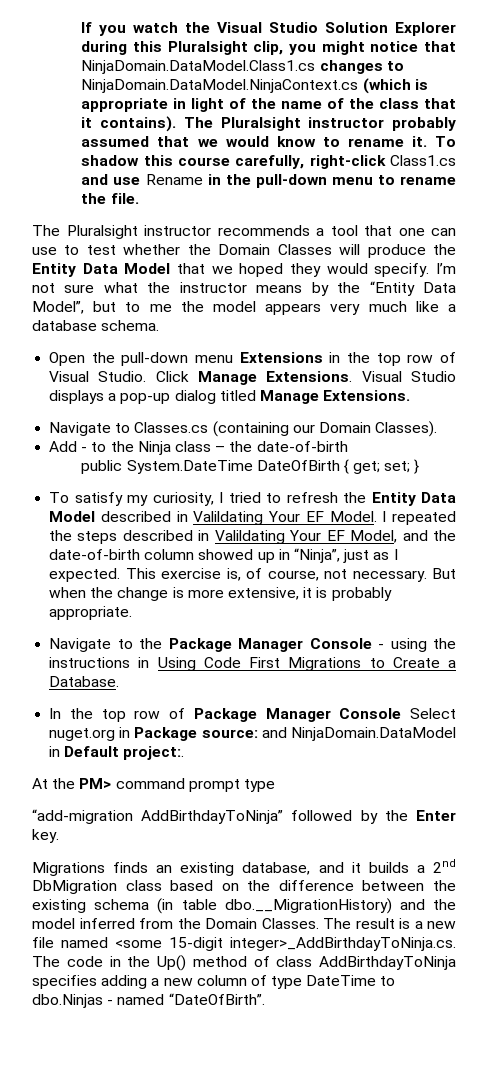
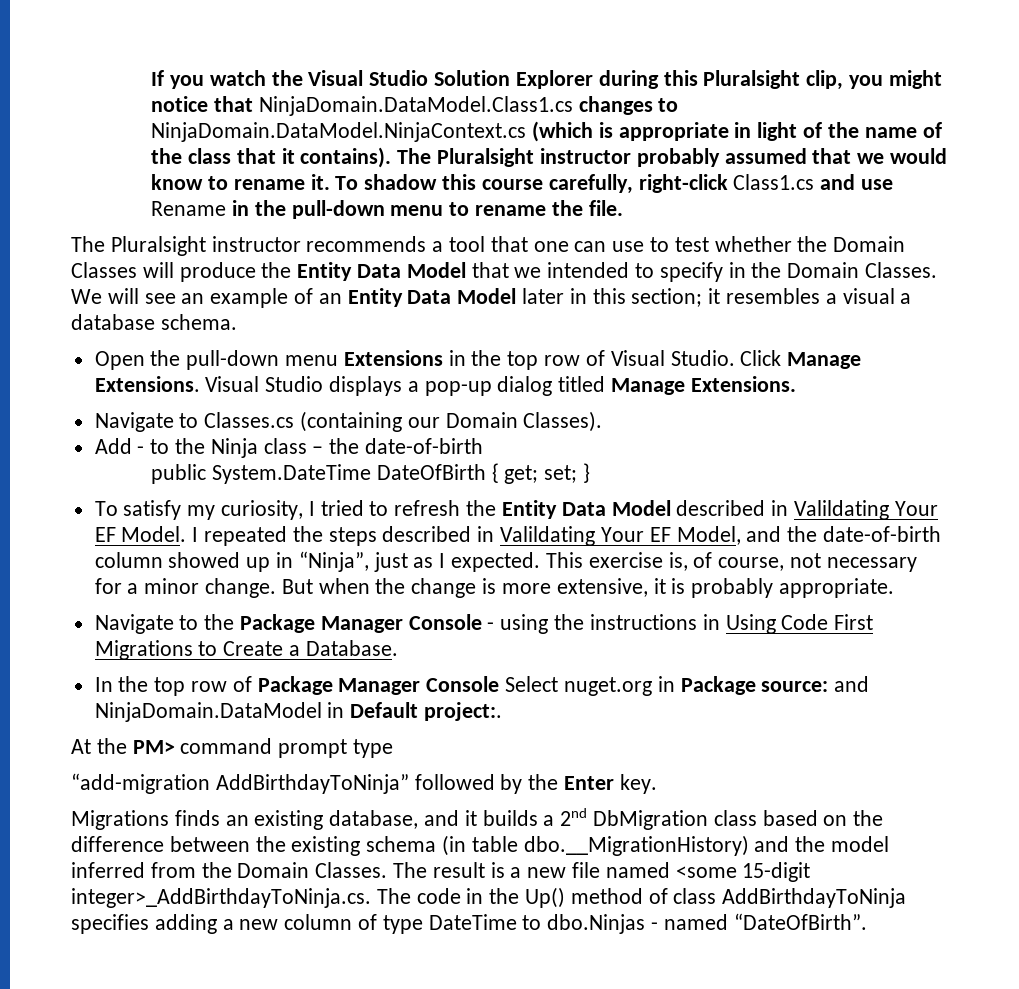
[239,263,456,277] [32,281,457,296] [32,301,439,315] hoped they would specify. I’m not sure what the instructor means by the “Entity Data Model”, but to me the model appears very much like -> [547,262,938,282] [71,288,895,308] intended to specify in the Domain Classes. We will see an example of an Entity Data Model later in this section; it resembles a visual
[352,570,427,582] necessary. -> [826,557,917,572] [94,578,277,598] necessary for a minor change.

